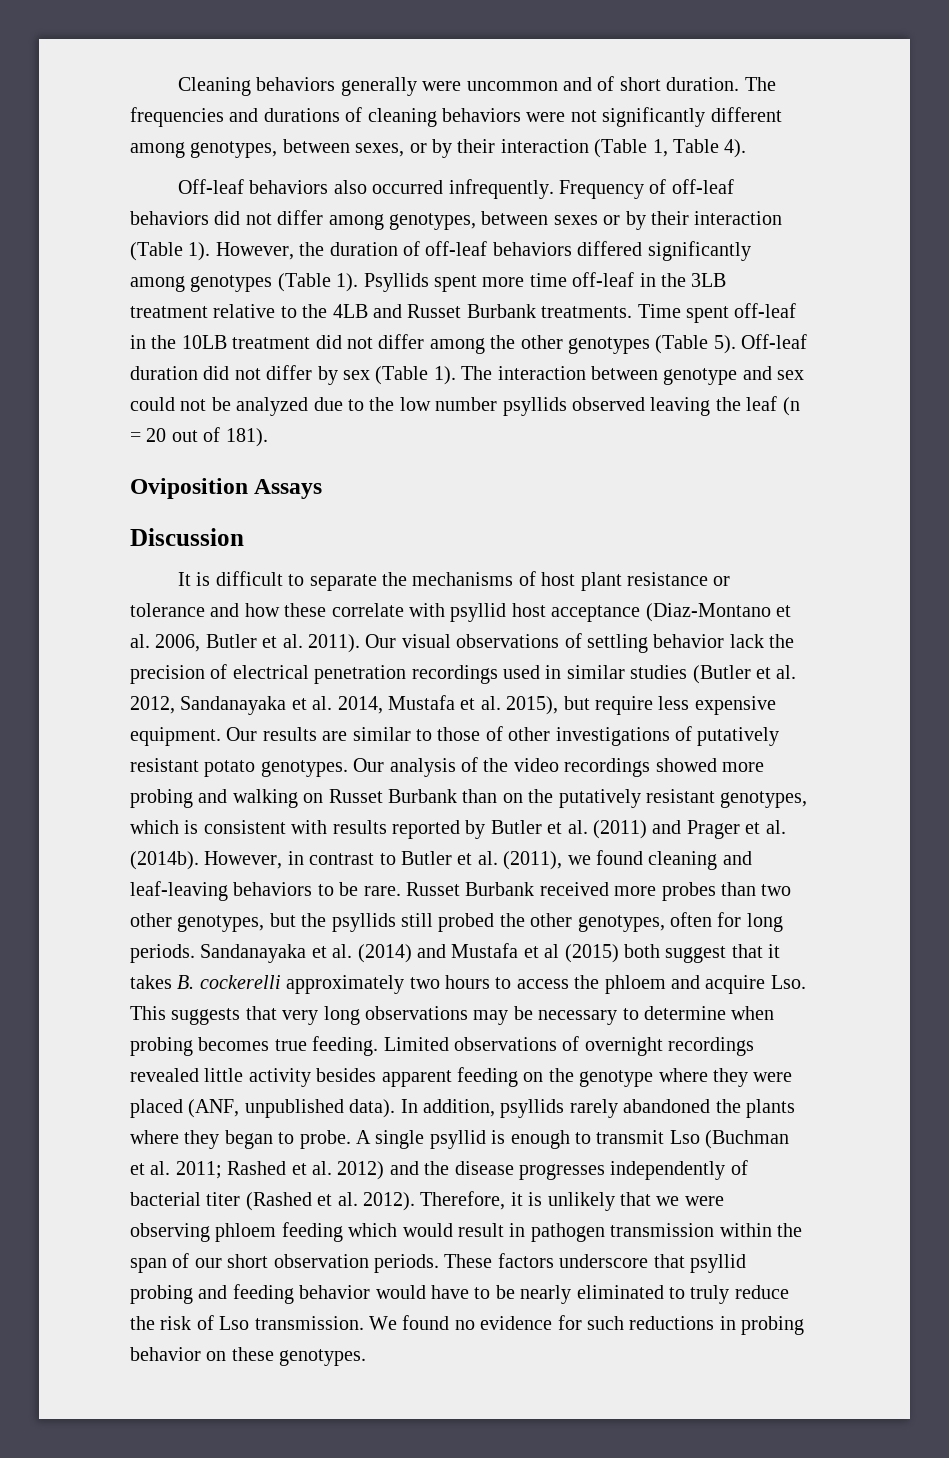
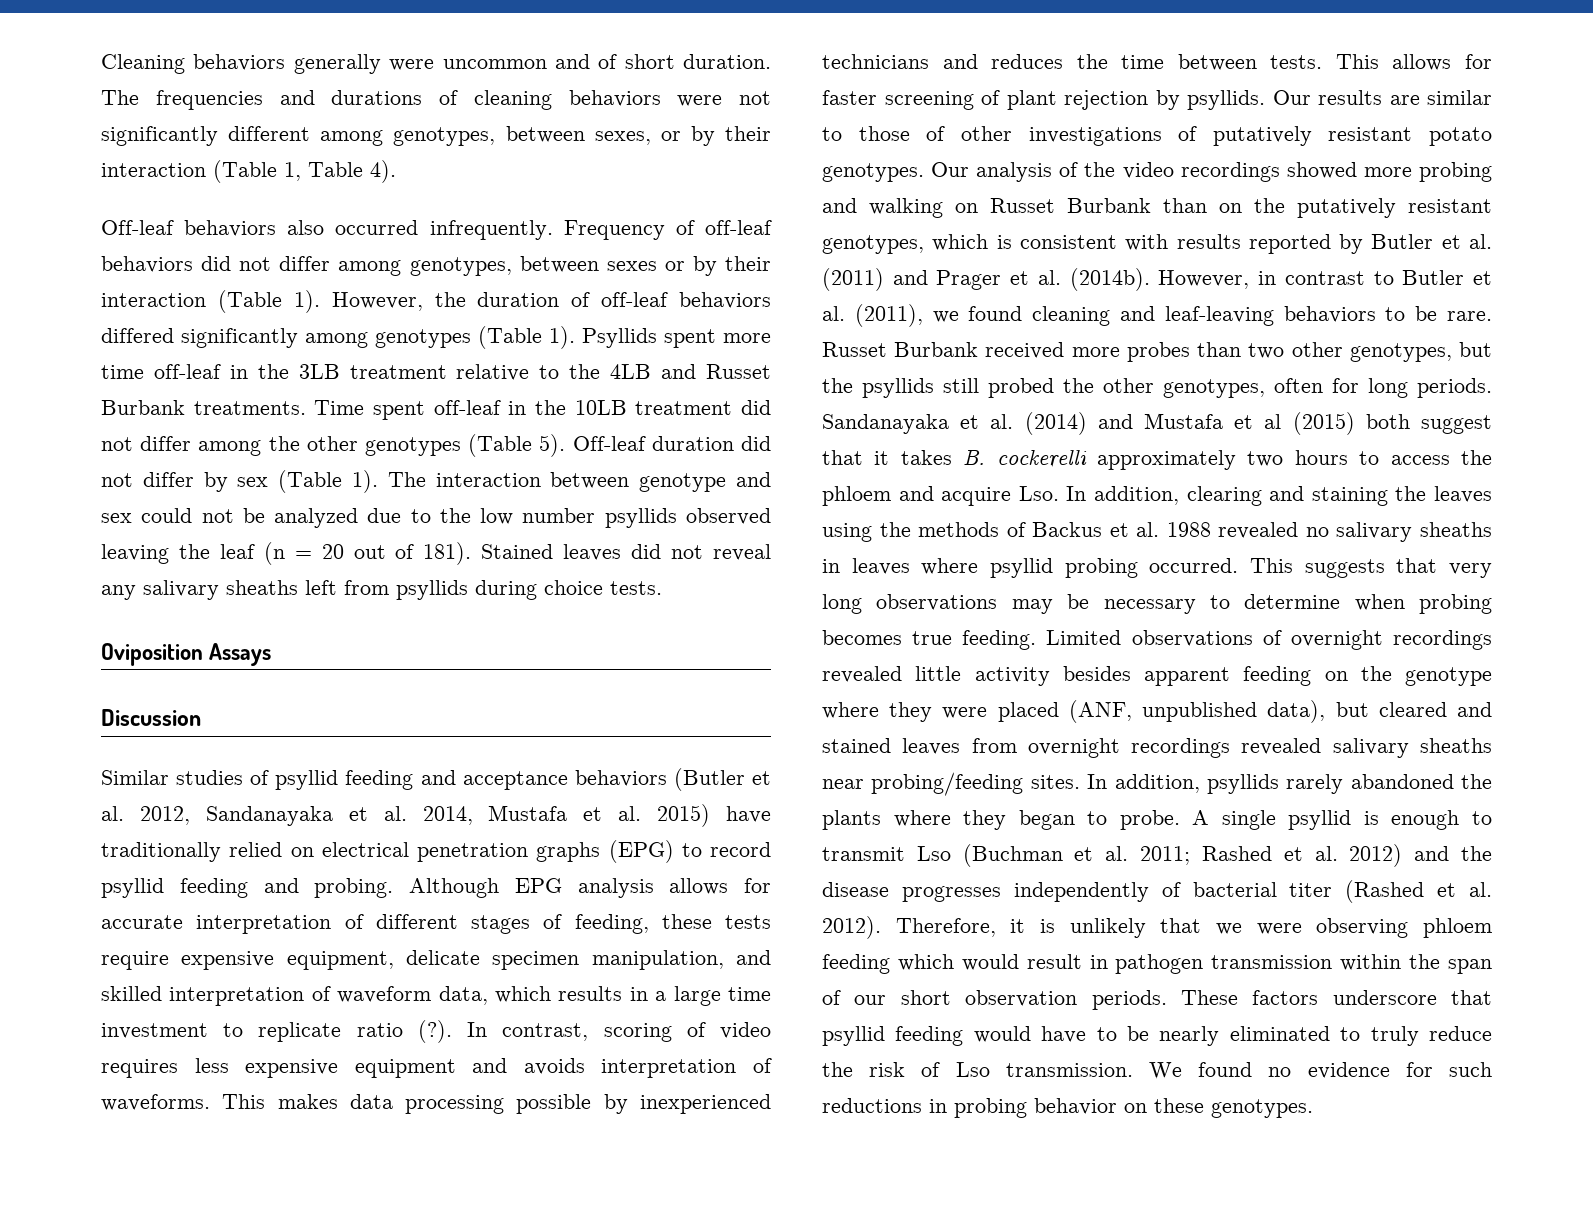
[130,478,323,499] [130,528,244,546] [178,571,731,591] [130,603,791,622] [130,633,795,653] [130,664,688,684] // Oviposition Assays // Discussion // It is difficult to separate the mechanisms of host plant resistance or tolerance and how these correlate with psyllid host acceptance (Diaz-Montano et al. 2006, Butler et al. 2011). Our visual observations of settling behavior lack the precision of electrical penetration recordings used in similar studies -> [481,544,771,561] [101,580,662,600] [101,643,272,666] [101,709,201,726] [101,770,667,790] Stained leaves did not reveal any salivary sheaths left from psyllids during choice tests. // Oviposition Assays // Discussion // Similar studies of psyllid feeding and acceptance behaviors
[506,696,776,715] [130,727,221,746] 2015), but require less expensive equipment. -> [657,804,771,827] [101,840,771,863] [101,878,771,898] [101,914,771,934] [101,950,771,970] [101,986,771,1006] [101,1020,771,1043] [101,1058,772,1078] [101,1094,771,1114] [822,54,1492,71] [822,90,1265,110] 2015) have traditionally relied on electrical penetration graphs (EPG) to record psyllid feeding and probing. Although EPG analysis allows for accurate interpretation of different stages of feeding, these tests require expensive equipment, delicate specimen manipulation, and skilled interpretation of waveform data, which results in a large time investment to replicate ratio (?). In contrast, scoring of video requires less expensive equipment and avoids interpretation of waveforms. This makes data processing possible by inexperienced technicians and reduces the time between tests. This allows for faster screening of plant rejection by psyllids.
(806, 982) none -> [1066,486,1492,506] [822,522,1492,542] [822,558,1239,578] In addition, clearing and staining the leaves using the methods of Backus et al. 1988 revealed no salivary sheaths in leaves where psyllid probing occurred.
[349,1099,396,1118] data). -> [1267,700,1492,723] [822,738,1492,758] [822,772,1080,796] data), but cleared and stained leaves from overnight recordings revealed salivary sheaths near probing/feeding sites.
[130,1284,371,1304] probing and feeding behavior -> [895,1026,964,1046] feeding

